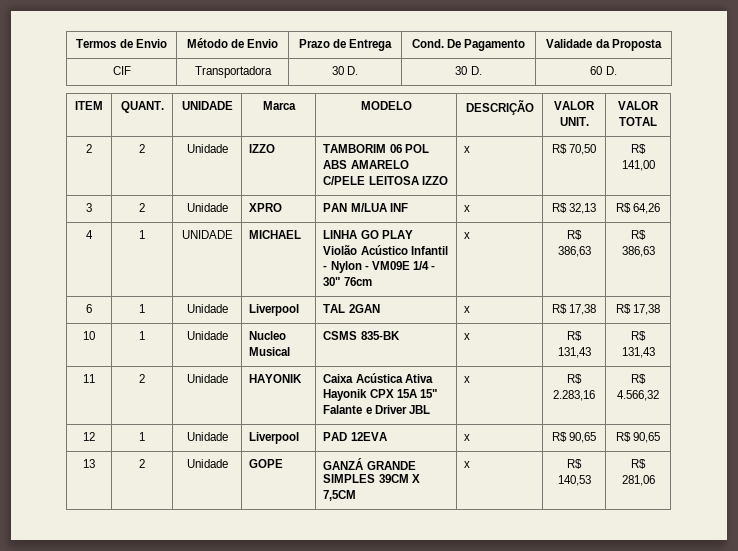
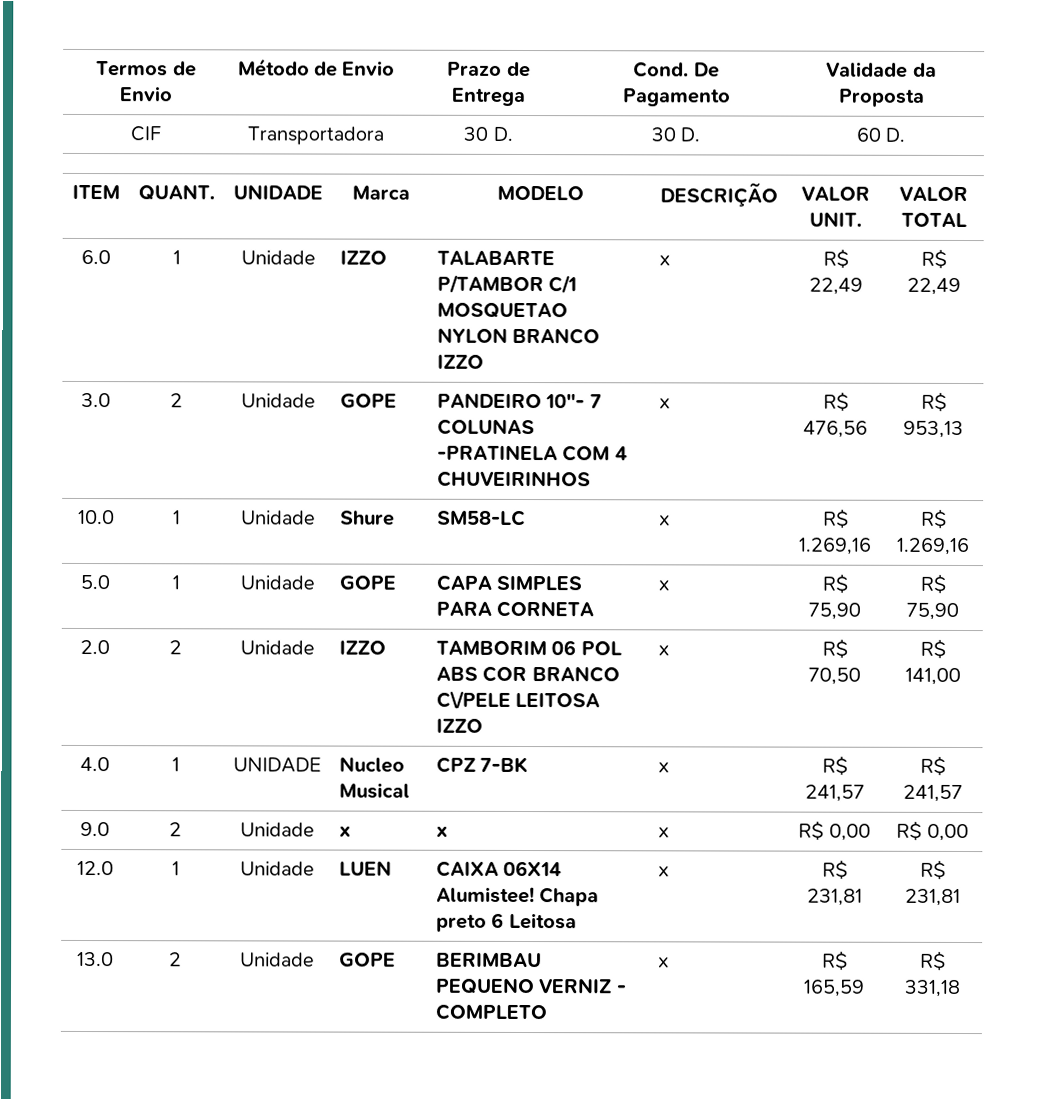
[86,144,92,153] 2 -> [81,249,111,265] [172,250,181,265] [240,250,316,265] [340,250,388,265] [437,250,556,266] [437,274,578,295] [437,302,569,319] [437,327,601,345] [437,354,485,369] [659,255,672,266] [822,248,849,269] [808,277,863,295] [920,248,947,269] [906,277,961,295] [81,392,111,408] [170,393,183,408] [240,393,316,408] [340,393,398,408] [437,392,602,409] [437,418,536,436] [437,444,628,462] [437,470,592,488] [659,398,672,409] [822,391,849,412] [803,420,868,438] [920,391,947,412] [903,420,964,438] [77,509,115,525] [172,510,181,525] [240,510,316,525] [340,510,396,526] [437,509,527,527] [659,515,672,526] [822,508,849,529] [798,537,872,555] [920,508,947,529] [896,537,970,556] [80,574,110,590] [171,575,180,590] [239,575,315,590] [339,575,397,590] [436,574,583,591] [436,600,595,618] [658,580,671,591] [821,573,848,594] [808,602,861,620] [919,573,946,594] [906,602,959,620] [80,639,110,655] 6.0 | 1 | Unidade | IZZO | TALABARTE P/TAMBOR C/1 MOSQUETAO NYLON BRANCO IZZO | x | R$ 22,49 | R$ 22,49 // 3.0 | 2 | Unidade | GOPE | PANDEIRO 10"- 7 COLUNAS -PRATINELA COM 4 CHUVEIRINHOS | x | R$ 476,56 | R$ 953,13 // 10.0 | 1 | Unidade | Shure | SM58-LC | x | R$ 1.269,16 | R$ 1.269,16 // 5.0 | 1 | Unidade | GOPE | CAPA SIMPLES PARA CORNETA | x | R$ 75,90 | R$ 75,90 // 2.0
[350,160,409,169] [323,176,366,185] AMARELO C/PELE -> [482,665,620,683] [436,690,512,710] COR BRANCO C\/PELE
[86,203,92,212] [139,203,145,212] [186,203,228,212] [249,203,283,212] [323,203,408,212] [464,205,471,212] [551,203,597,214] [615,203,661,214] [86,230,93,239] [139,230,145,239] [181,230,233,239] [249,230,302,239] [323,230,413,239] [323,245,448,255] [323,261,435,273] [323,277,372,286] [464,232,471,239] [567,230,582,240] [557,246,591,257] [631,230,646,240] [621,246,655,257] [86,304,92,313] [139,304,145,313] [186,304,228,313] [249,304,300,316] [323,304,380,313] [464,306,471,313] [551,304,597,315] [615,304,661,315] [83,331,95,340] [139,331,145,340] [186,331,228,340] [249,331,287,340] [249,347,291,356] [323,331,400,340] [464,333,471,340] [567,331,582,341] [557,347,591,358] [631,331,646,341] [621,347,655,358] [83,374,95,383] [139,374,145,383] [186,374,228,383] [249,374,303,383] [323,373,433,383] [323,389,437,401] [323,405,430,414] [464,376,471,383] [567,374,582,384] [553,390,595,401] [631,374,646,384] [617,390,659,401] [83,432,95,441] [139,432,145,441] [186,432,228,441] [249,432,300,444] [323,432,387,441] [464,434,471,441] [551,432,597,443] [615,432,661,443] [83,459,95,468] [139,459,145,468] [186,459,228,468] [249,459,284,468] [323,458,416,470] [323,474,420,483] [323,490,357,501] [464,461,471,468] [567,459,582,469] [557,475,591,486] [631,459,646,469] [621,475,655,486] 3 | 2 | Unidade | XPRO | PAN M/LUA INF | x | R$ 32,13 | R$ 64,26 // 4 | 1 | UNIDADE | MICHAEL | LINHA GO PLAY Violão Acústico Infantil - Nylon - VM09E 1/4 - 30" 76cm | x | R$ 386,63 | R$ 386,63 // 6 | 1 | Unidade | Liverpool | TAL 2GAN | x | R$ 17,38 | R$ 17,38 // 10 | 1 | Unidade | Nucleo Musical | CSMS 835-BK | x | R$ 131,43 | R$ 131,43 // 11 | 2 | Unidade | HAYONIK | Caixa Acústica Ativa Hayonik CPX 15A 15" Falante e Driver JBL | x | R$ 2.283,16 | R$ 4.566,32 // 12 | 1 | Unidade | Liverpool | PAD 12EVA | x | R$ 90,65 | R$ 90,65 // 13 | 2 | Unidade | GOPE | GANZÁ GRANDE SIMPLES 39CM X 7,5CM | x | R$ 140,53 | R$ 281,06 -> [80,756,110,772] [171,757,180,772] [233,757,321,773] [339,756,406,773] [339,782,411,799] [436,756,529,774] [658,762,671,773] [821,755,848,776] [804,784,865,802] [919,755,946,776] [902,784,963,802] [80,821,110,837] [169,822,182,837] [239,822,315,837] [339,826,352,837] [436,826,449,837] [658,827,671,838] [798,820,871,841] [896,820,969,842] [76,860,114,876] [171,861,180,876] [239,861,315,876] [339,860,393,876] [436,860,563,877] [436,886,600,907] [436,912,577,932] [658,866,671,877] [821,859,848,880] [806,888,863,906] [919,859,946,880] [904,888,961,906] [76,951,114,967] [169,952,182,967] [239,952,315,967] [339,952,397,967] [436,952,543,968] [435,977,627,995] [435,1003,548,1021] [658,957,671,968] [821,950,848,971] [803,979,865,997] [919,950,946,971] [903,979,961,997] 4.0 | 1 | UNIDADE | Nucleo Musical | CPZ 7-BK | x | R$ 241,57 | R$ 241,57 // 9.0 | 2 | Unidade | x | x | x | R$ 0,00 | R$ 0,00 // 12.0 | 1 | Unidade | LUEN | CAIXA 06X14 Alumistee! Chapa preto 6 Leitosa | x | R$ 231,81 | R$ 231,81 // 13.0 | 2 | Unidade | GOPE | BERIMBAU PEQUENO VERNIZ - COMPLETO | x | R$ 165,59 | R$ 331,18

